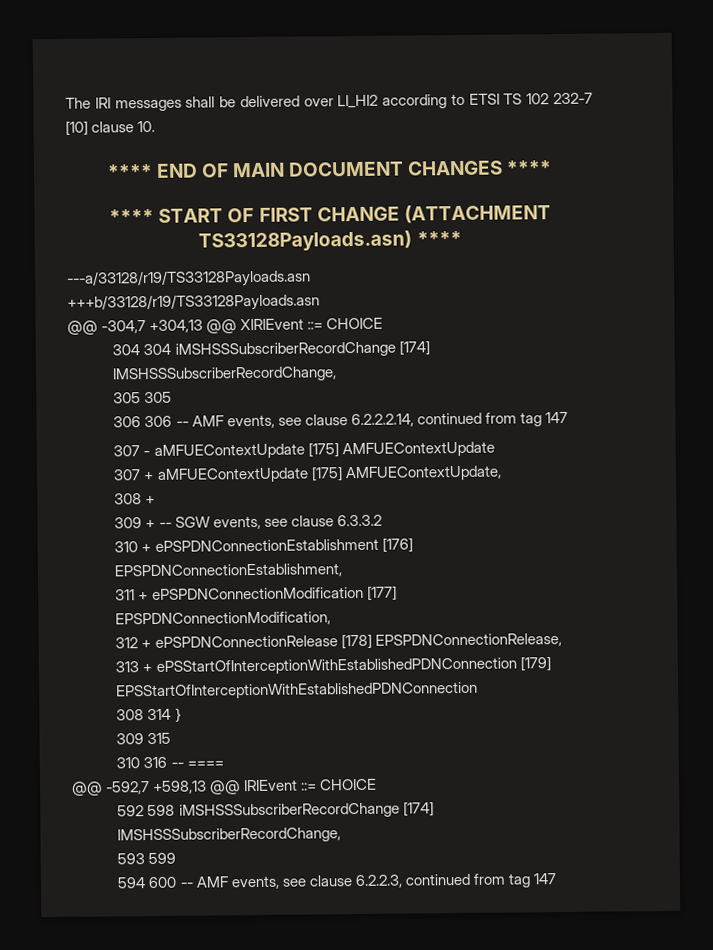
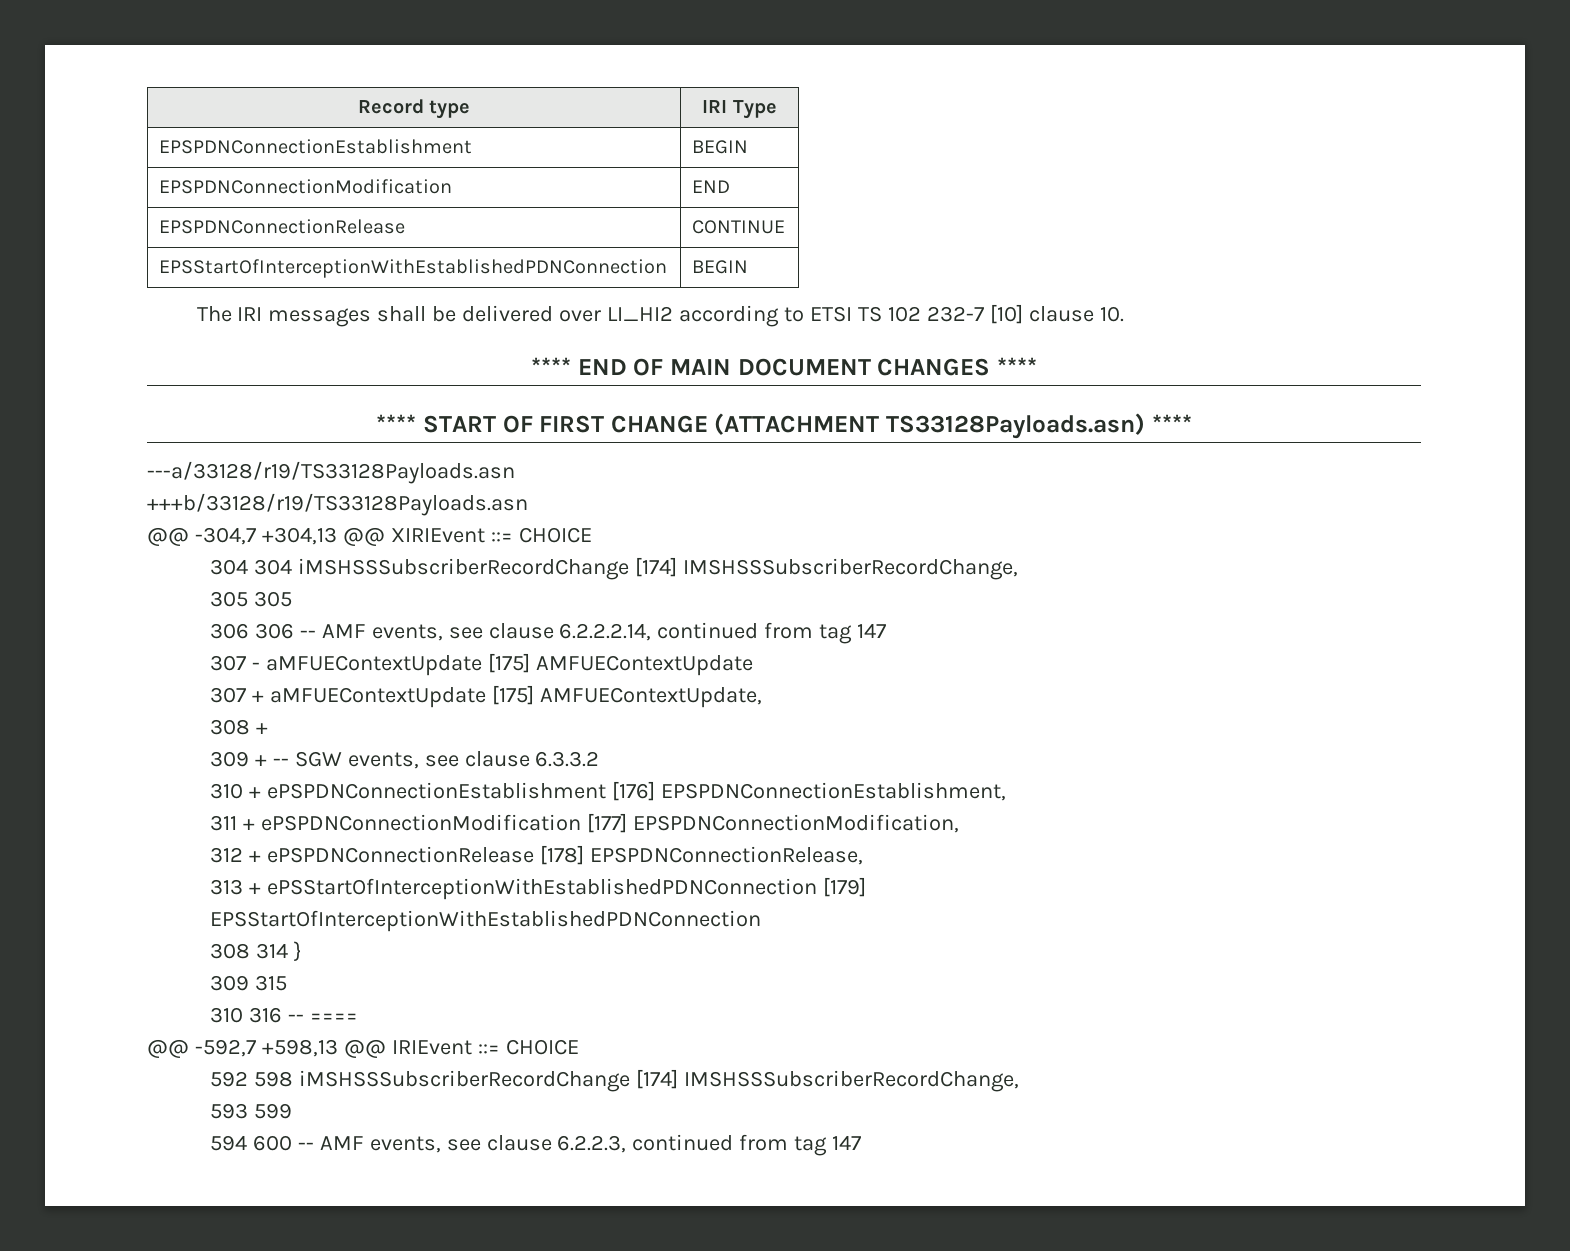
(65, 103) none -> [357,99,471,119] [702,100,777,119] [159,139,473,154] [692,140,749,154] [159,179,453,194] [692,180,731,193] [159,219,406,234] [692,220,786,234] [159,259,668,278] [692,260,749,274] Record type | IRI Type // EPSPDNConnectionEstablishment | BEGIN // EPSPDNConnectionModification | END // EPSPDNConnectionRelease | CONTINUE // EPSStartOfInterceptionWithEstablishedPDNConnection | BEGIN //

